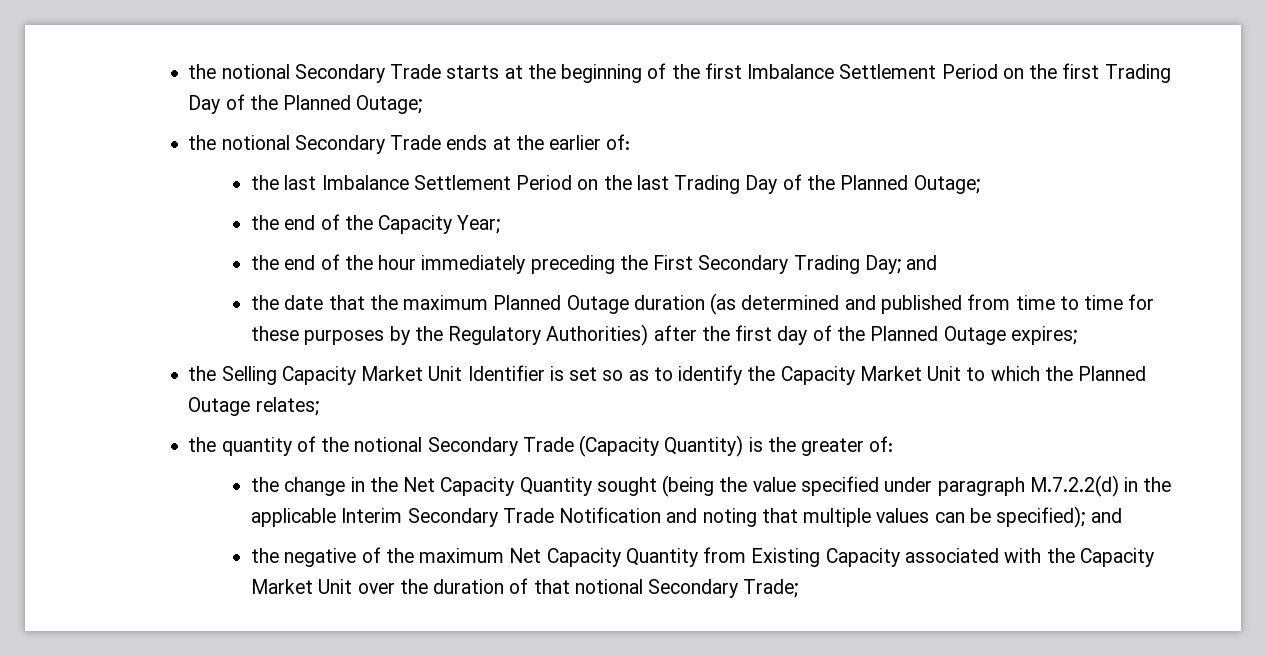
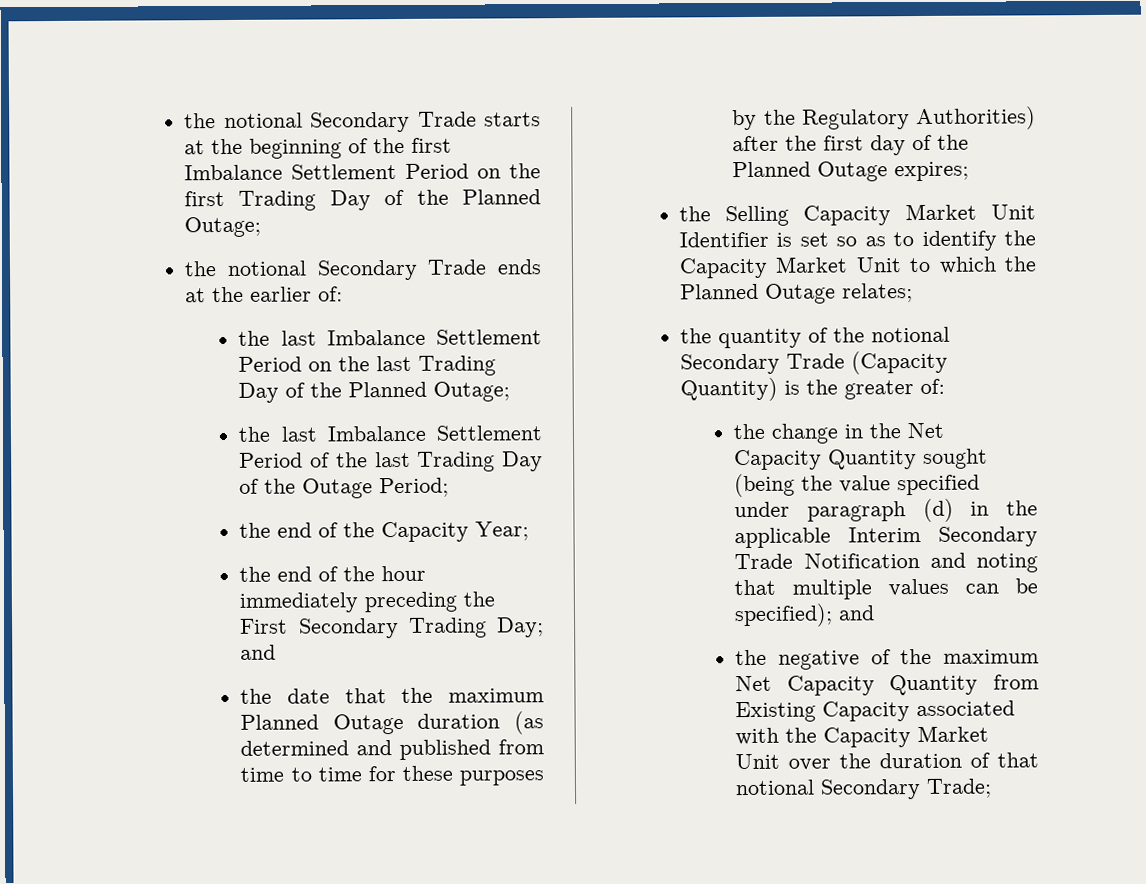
(980, 184) none -> [238,425,542,442] [239,451,543,472] [239,477,450,499] // the last Imbalance Settlement Period of the last Trading Day of the Outage Period;
[1029,475,1119,497] M.7.2.2(d) -> [922,498,954,522] (d)

